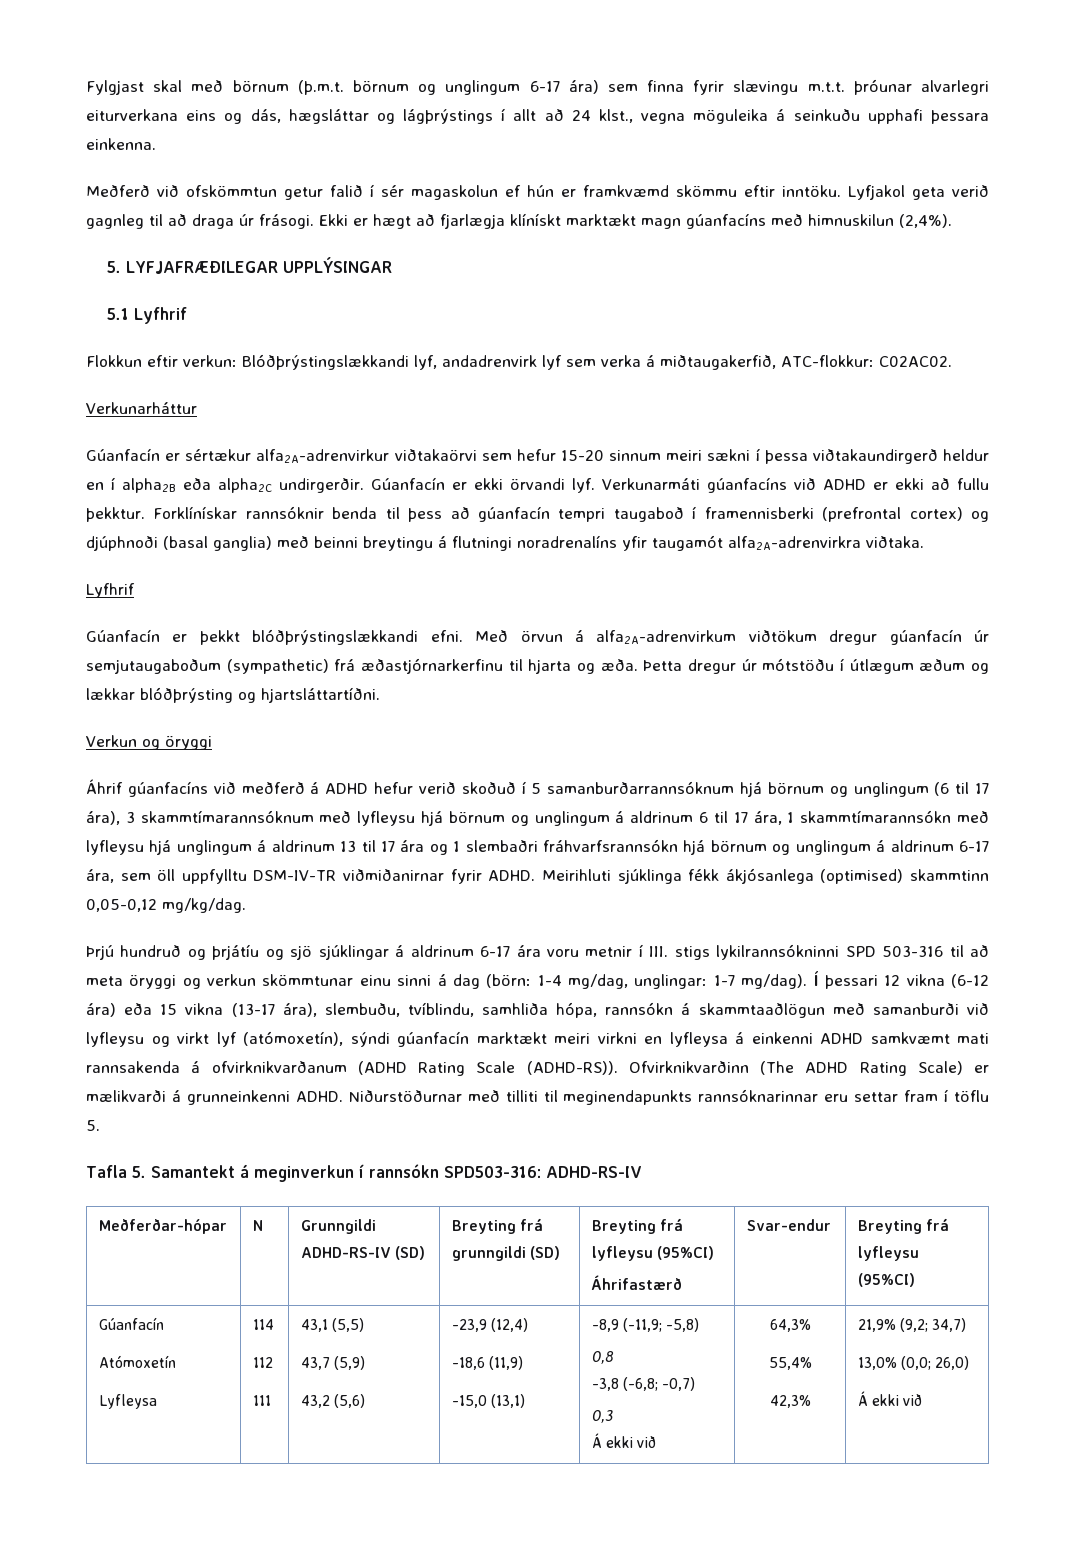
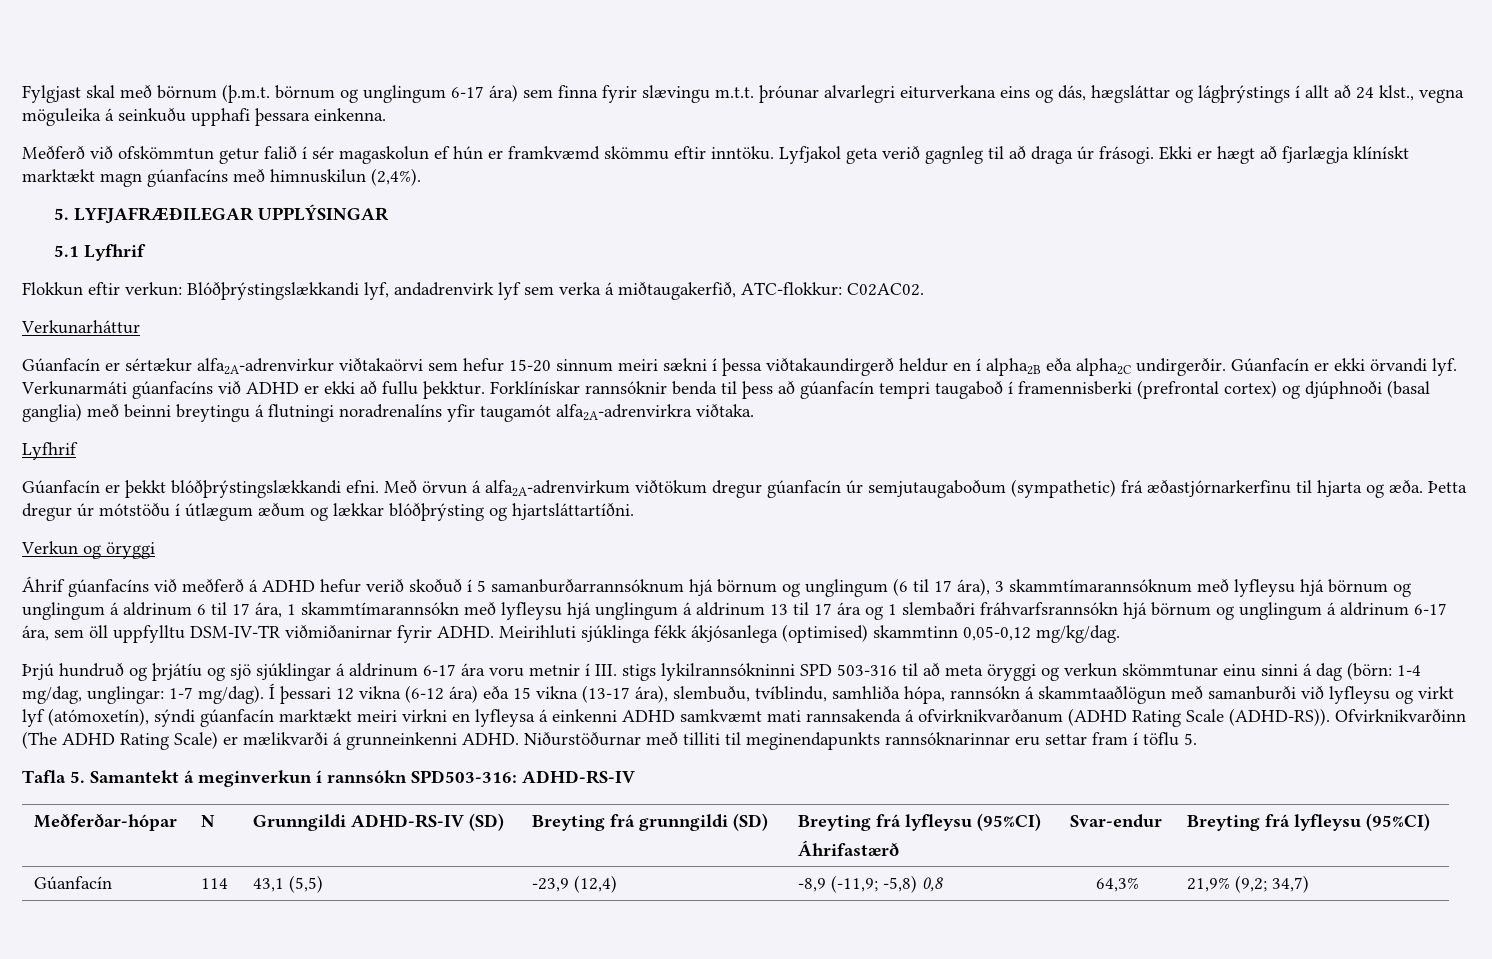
[98,1355,176,1368] [98,1394,157,1409] // Atómoxetín // Lyfleysa -> (112, 883) none
[252,1357,273,1368] [252,1395,271,1406] // 112 // 111 -> (228, 883) none
[300,1356,366,1370] [300,1394,366,1408] [451,1318,529,1332] [451,1356,524,1370] [451,1394,526,1408] // 43,7 (5,9) // 43,2 (5,6) | -23,9 (12,4) // -18,6 (11,9) // -15,0 (13,1) -> [531,875,617,893] | -23,9 (12,4)
(700, 1325) // -> (917, 884) none
[591,1377,696,1391] [591,1410,613,1423] [591,1433,657,1448] // -3,8 (-6,8; -0,7) // 0,3 // Á ekki við -> (944, 884) none
[768,1357,812,1370] [769,1395,811,1408] // 55,4% // 42,3% -> (1139, 884) none
[857,1356,970,1370] [857,1391,923,1406] // 13,0% (0,0; 26,0) // Á ekki við -> (1309, 884) none

